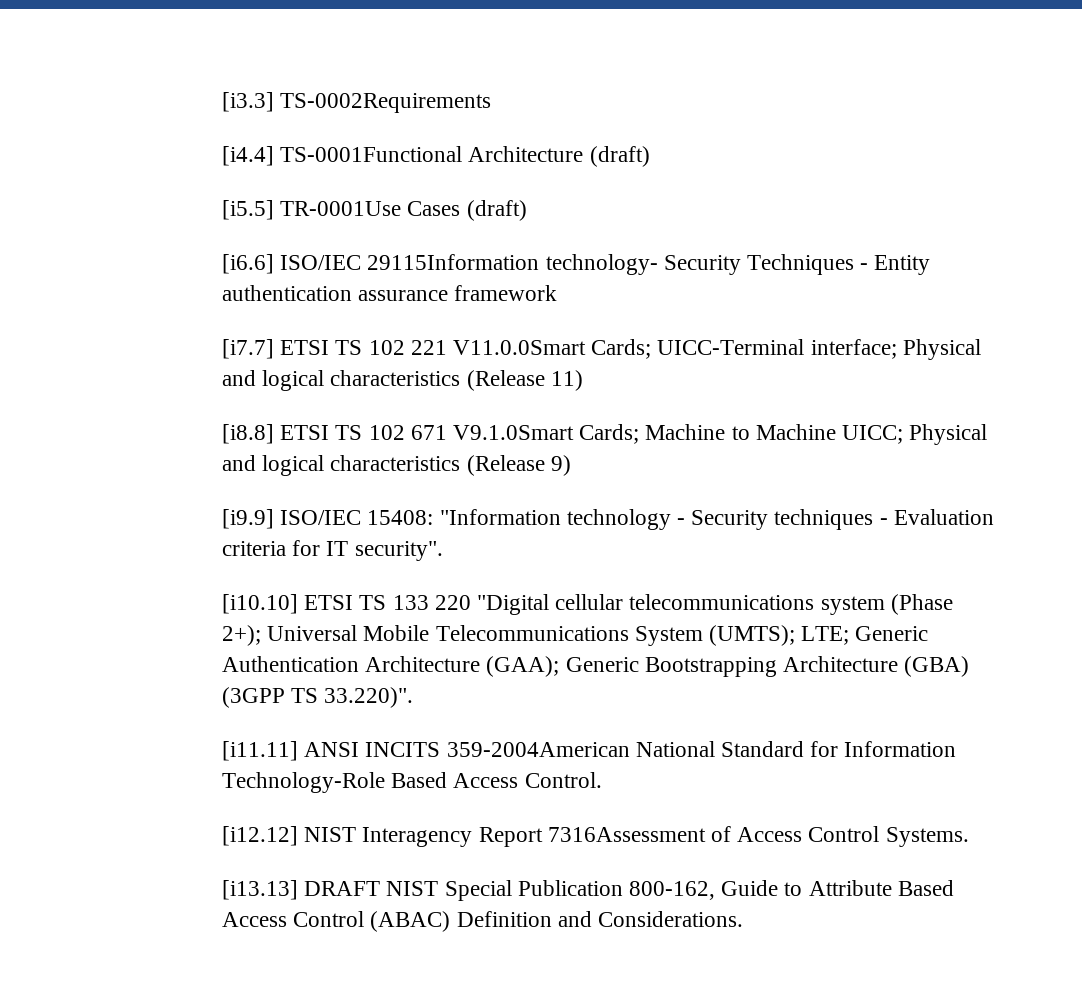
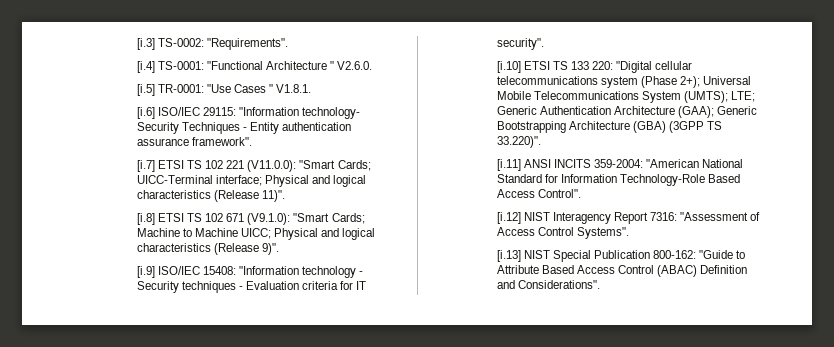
[221,92,492,113] [221,146,650,167] [221,200,527,221] [221,254,540,274] [i3.3] TS-0002Requirements // [i4.4] TS-0001Functional Architecture (draft) // [i5.5] TR-0001Use Cases (draft) // [i6.6] ISO/IEC 29115Information -> [136,38,289,50] [136,61,373,73] [136,84,312,96] [136,107,300,119] [i.3] TS-0002: "Requirements". // [i.4] TS-0001: "Functional Architecture " V2.6.0. // [i.5] TR-0001: "Use Cases " V1.8.1. // [i.6] ISO/IEC 29115: "Information
[454,285,558,301] [221,339,274,359] framework // [i7.7] -> [191,137,252,146] [136,160,155,172] framework". // [i.7]
[452,340,586,355] V11.0.0Smart -> [247,160,336,172] (V11.0.0): "Smart
[550,370,583,391] [221,424,274,444] 11) // [i8.8] -> [262,190,286,202] [136,213,155,225] 11)". // [i.8]
[452,425,574,440] V9.1.0Smart -> [247,213,330,225] (V9.1.0): "Smart
[550,455,571,476] [221,509,274,529] 9) // [i9.9] -> [262,243,280,255] [136,266,155,278] 9)". // [i.9]
[221,594,298,614] [i10.10] -> [496,61,521,73] [i.10]
[434,595,471,610] 220 -> [592,61,614,70] 220:
[221,741,298,761] [i11.11] -> [496,159,521,171] [i.11]
[446,742,630,757] 359-2004American -> [594,159,700,168] 359-2004: "American
[524,772,602,788] [221,826,298,846] Control. // [i12.12] -> [537,189,581,198] [496,212,521,224] Control". // [i.12]
[547,827,706,842] 7316Assessment -> [650,212,749,221] 7316: "Assessment
[885,827,969,847] [221,880,381,900] Systems. // [i13.13] DRAFT -> [577,227,630,239] [496,250,521,262] Systems". // [i.13]
[628,880,779,900] 800-162, Guide -> [653,250,734,259] 800-162: "Guide
[597,911,743,927] Considerations. -> [517,280,600,289] Considerations".

